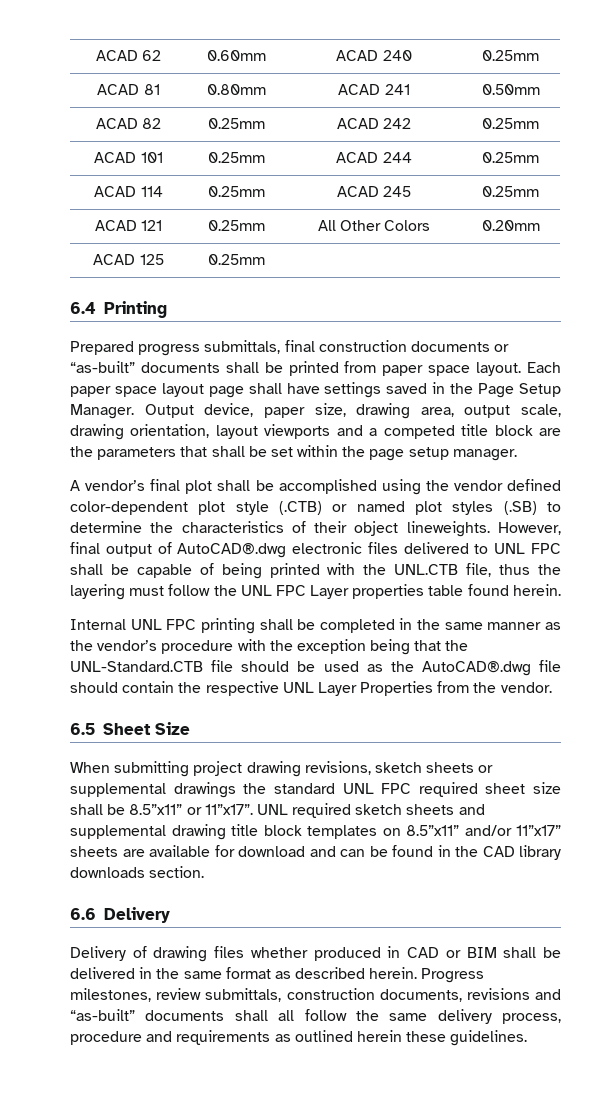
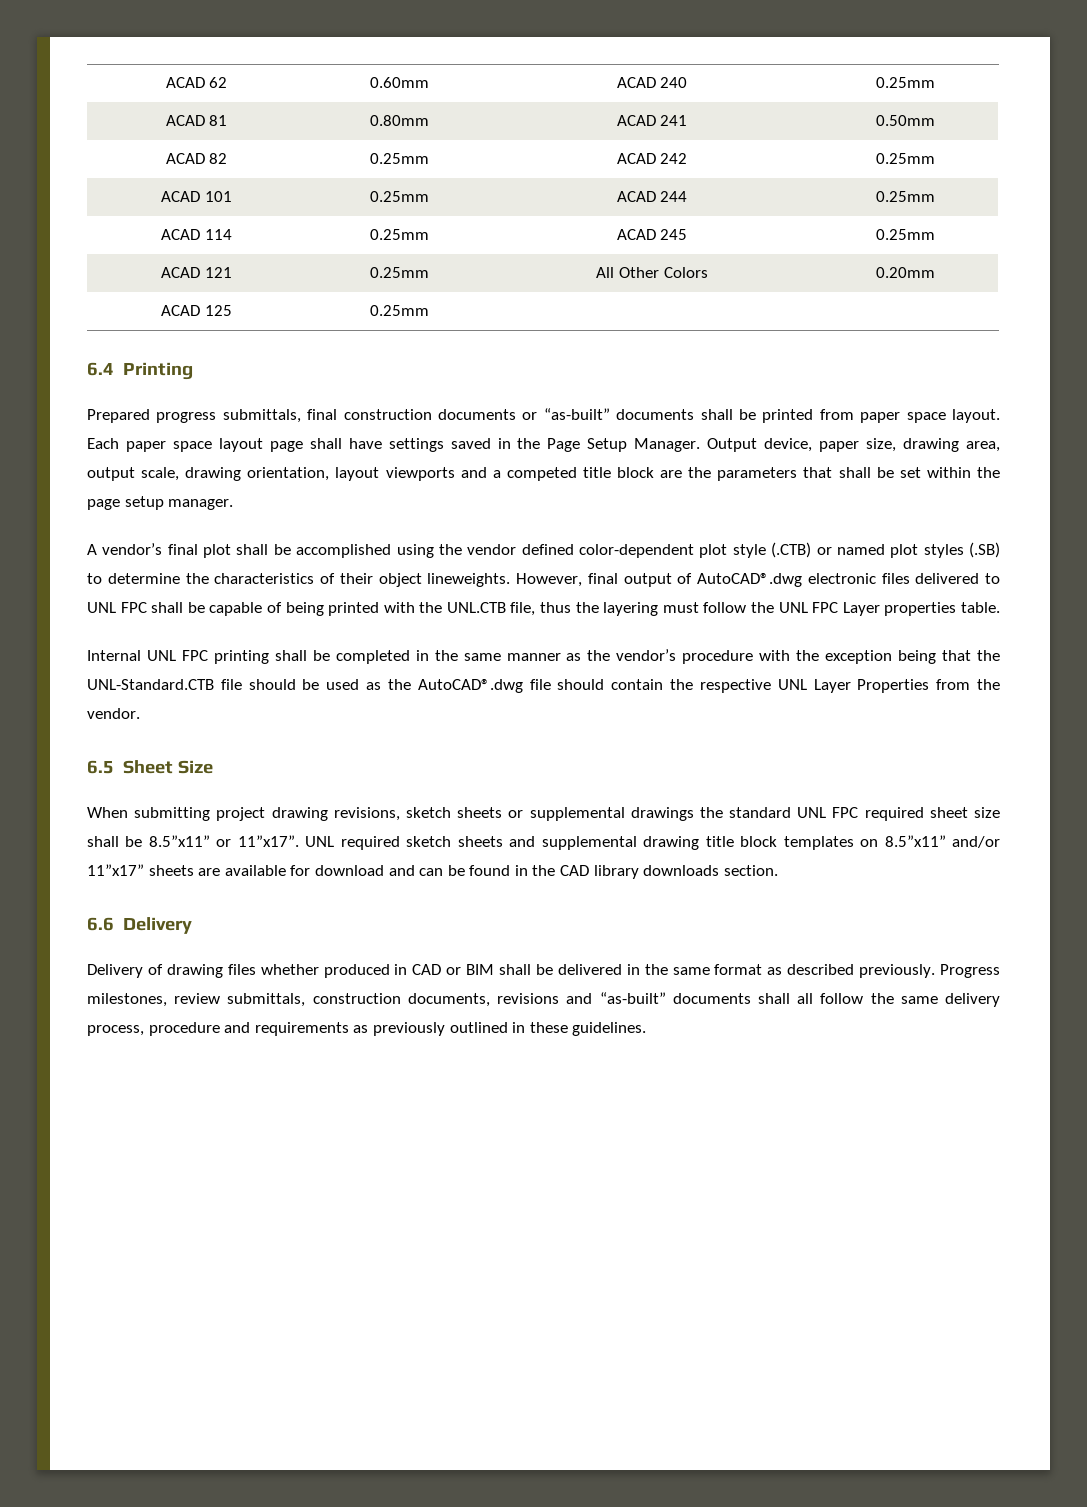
[428,584,561,596] table found herein. -> [960,602,1000,613] table.
[369,967,418,979] herein. -> [859,964,936,978] previously.
[294,1030,402,1042] outlined herein -> [372,1022,526,1036] previously outlined in

